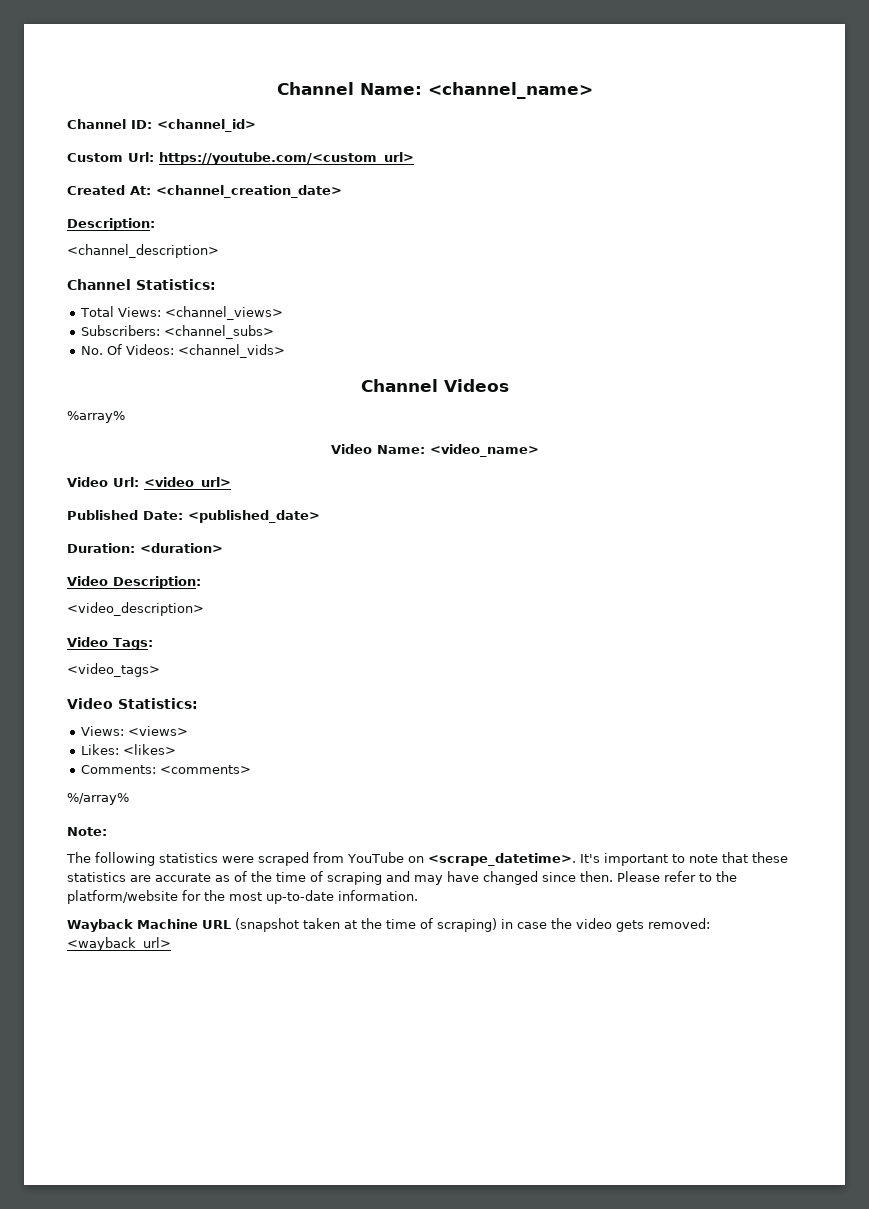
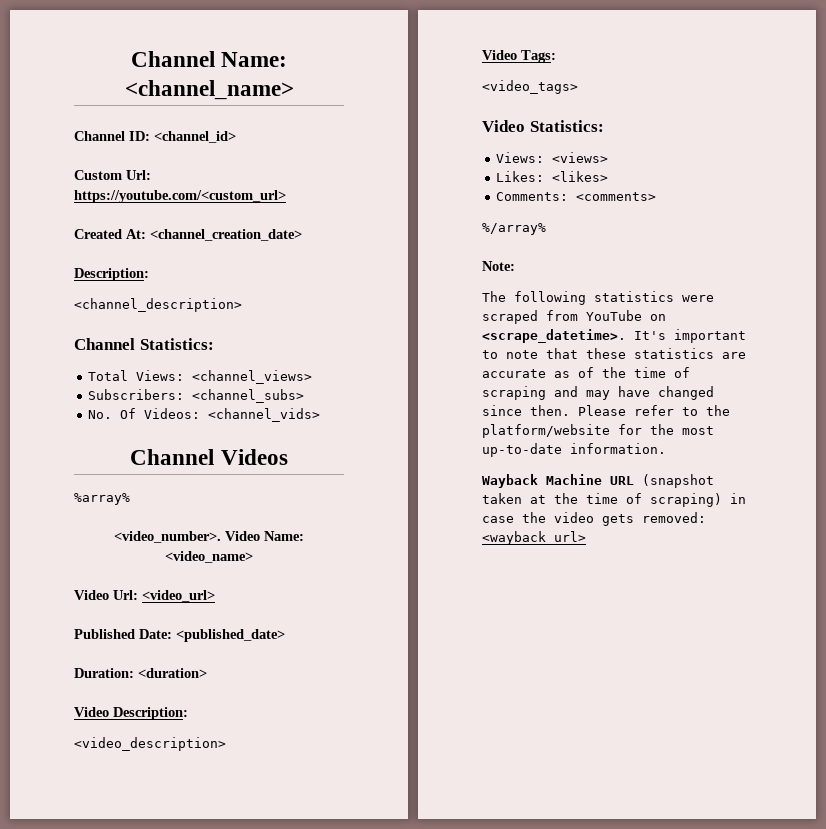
(125, 417) none -> [114,531,221,543] <video_number>.

